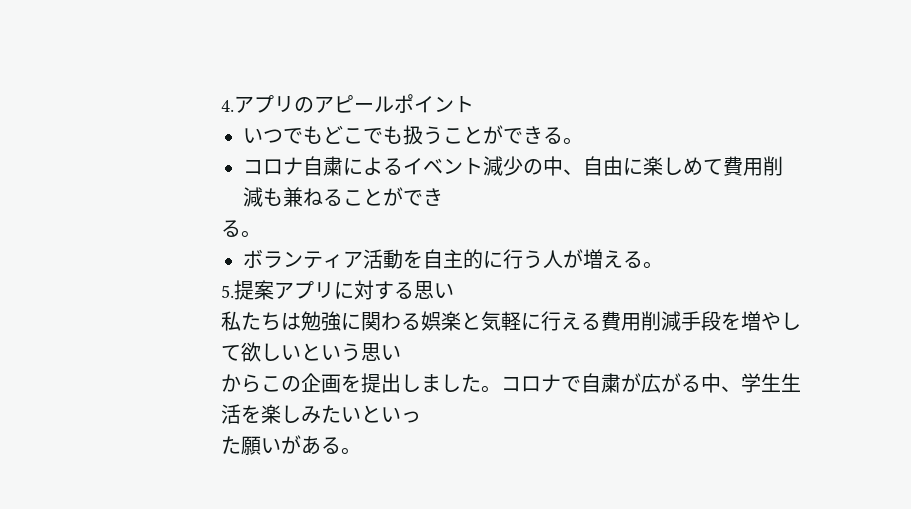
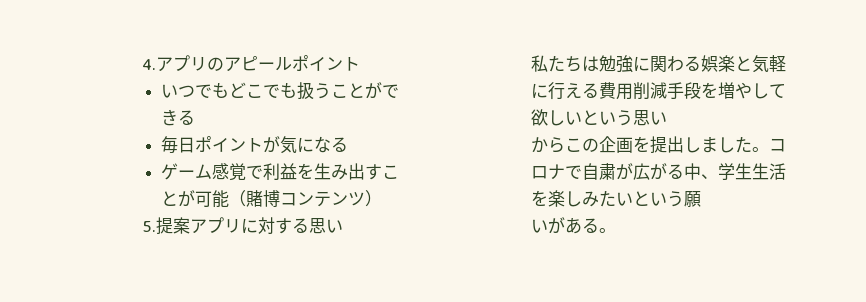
[563,137,584,145] [243,156,784,176] [243,187,444,207] [221,220,262,238] [243,249,664,269] 。 // コロナ自粛によるイベント減少の中、自由に楽しめて費用削減も兼ねることができ // る。 // ボランティア活動を自主的に行う人が増える。 -> [161,136,349,154] [161,163,400,181] [161,190,383,208] // 毎日ポイントが気になる // ゲーム感覚で利益を生み出すことが可能（賭博コンテンツ）
[401,411,422,423] [221,436,262,455] っ // た願 -> [667,191,702,207] う願 //

